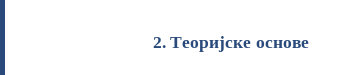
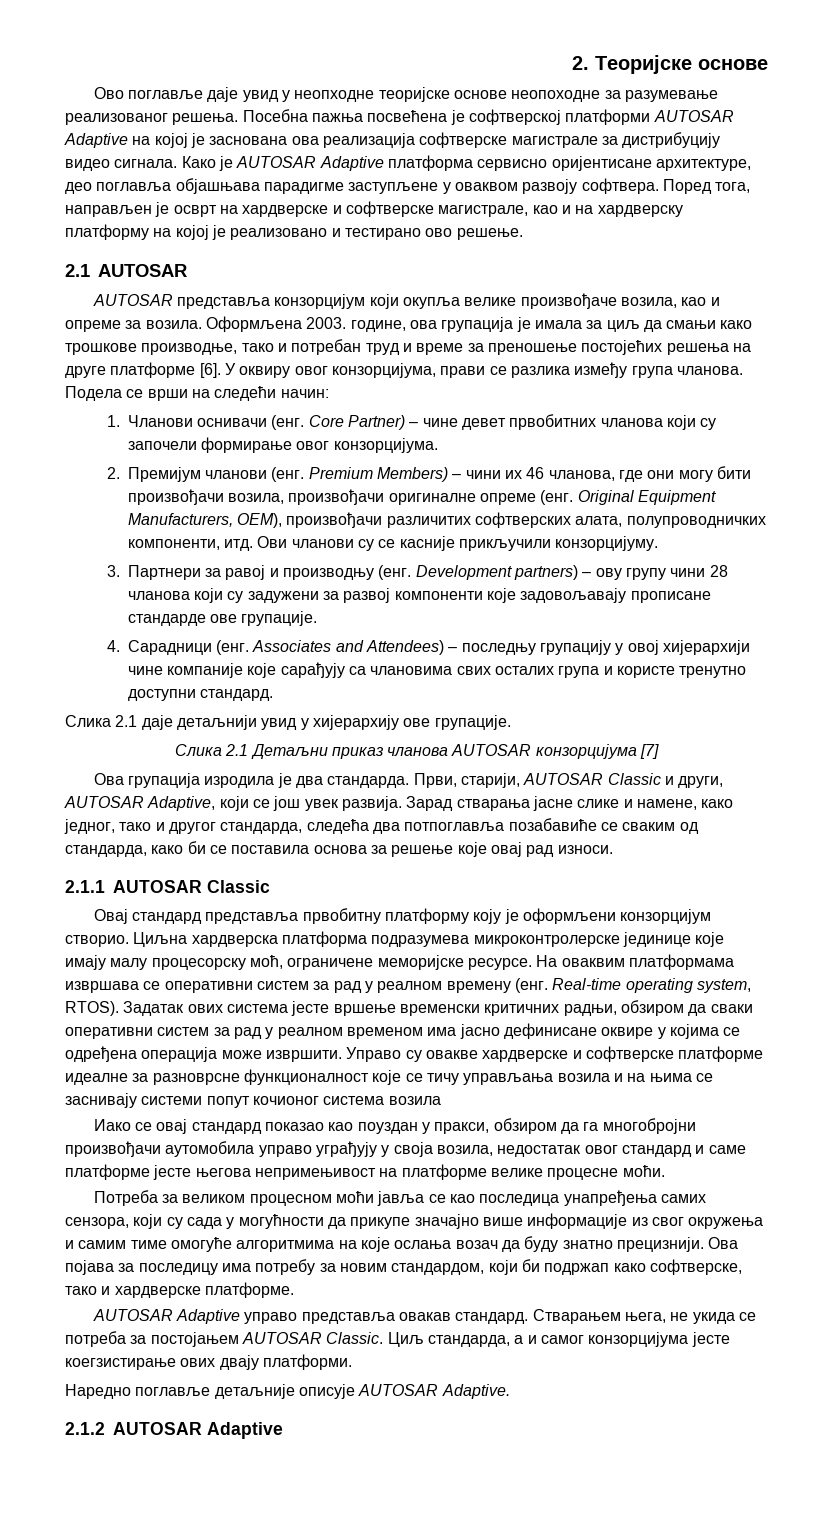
(309, 44) none -> [93,87,718,102] [65,109,734,125] [64,132,721,148] [65,155,751,171] [65,178,751,194] [65,201,683,217] [65,224,523,240] [65,264,187,277] [92,293,720,309] [65,316,753,332] [65,339,751,355] [65,362,743,378] [65,386,329,401] [106,414,717,430] [127,437,438,453] [106,466,751,482] [127,489,716,505] [127,512,766,528] [127,536,659,551] [106,565,728,580] [127,588,711,603] [127,611,318,626] [106,640,750,655] [127,662,747,678] [127,689,274,701] [65,715,511,730] [174,744,660,759] [93,773,724,788] [64,796,734,811] [64,818,699,834] [65,841,613,857] [65,880,270,893] [93,908,712,924] [65,931,725,947] [65,954,734,970] [65,978,751,993] [65,1000,753,1016] [65,1023,741,1039] [65,1046,764,1062] [65,1069,713,1085] [65,1093,441,1108] [93,1118,696,1134] [65,1141,746,1157] [65,1164,665,1180] [93,1190,706,1206] [65,1213,764,1229] [65,1236,739,1252] [65,1259,742,1275] [65,1282,294,1298] [92,1309,756,1324] [65,1331,730,1347] [65,1354,352,1370] [65,1384,510,1399] [65,1422,283,1439] // Ово поглавље даје увид у неопходне теоријске основе неопоходне за разумевање реализованог решења. Посебна пажња посвећена је софтверској платформи AUTOSAR Adaptive на којој је заснована ова реализација софтверске магистрале за дистрибуцију видео сигнала. Како је AUTOSAR Adaptive платформа сервисно оријентисане архитектуре, део поглавља објашњава парадигме заступљене у оваквом развоју софтвера. Поред тога, направљен је осврт на хардверске и софтверске магистрале, као и на хардверску платформу на којој је реализовано и тестирано ово решење. // 2.1 AUTOSAR // AUTOSAR представља конзорцијум који окупља велике произвођаче возила, као и опреме за возила. Оформљена 2003. године, ова групација је имала за циљ да смањи како трошкове производње, тако и потребан труд и време за преношење постојећих решења на друге платформе [6]. У оквиру овог конзорцијума, прави се разлика између група чланова. Подела се врши на следећи начин: // 1. Чланови оснивачи (енг. Core Partner) – чине девет првобитних чланова који су започели формирање овог конзорцијума. // 2. Премијум чланови (енг. Premium Members) – чини их 46 чланова, где они могу бити произвођачи возила, произвођачи оригиналне опреме (енг. Original Equipment Manufacturers, ОЕМ), произвођачи различитих софтверских алата, полупроводничких компоненти, итд. Ови чланови су се касније прикључили конзорцијуму. // 3. Партнери за равој и производњу (енг. Development partners) – ову групу чини 28 чланова који су задужени за развој компоненти које задовољавају прописане стандарде ове групације. // 4. Сарадници (енг. Associates and Attendees) – последњу групацију у овој хијерархији чине компаније које сарађују са члановима свих осталих група и користе тренутно доступни стандард. // Слика 2.1 даје детаљнији увид у хијерархију ове групације. // Слика 2.1 Детаљни приказ чланова AUTOSAR конзорцијума [7] // Ова групација изродила је два стандарда. Први, старији, AUTOSAR Classic и други, AUTOSAR Adaptive, који се још увек развија. Зарад стварања јасне слике и намене, како једног, тако и другог стандарда, следећа два потпоглавља позабавиће се сваким од стандарда, како би се поставила основа за решење које овај рад износи. // 2.1.1 AUTOSAR Classic // Овај стандард представља првобитну платформу коју је оформљени конзорцијум створио. Циљна хардверска платформа подразумева микроконтролерске јединице које имају малу процесорску моћ, ограничене меморијске ресурсе. На оваквим платформама извршава се оперативни систем за рад у реалном времену (енг. Real-time operating system, RTOS). Задатак ових система јесте вршење временски критичних радњи, обзиром да сваки оперативни систем за рад у реалном временом има јасно дефинисане оквире у којима се одређена операција може извршити. Управо су овакве хардверске и софтверске платформе идеалне за разноврсне функционалност које се тичу управљања возила и на њима се заснивају системи попут кочионог система возила // Иако се овај стандард показао као поуздан у пракси, обзиром да га многобројни произвођачи аутомобила управо уграђују у своја возила, недостатак овог стандард и саме платформе јесте његова непримењивост на платформе велике процесне моћи. // Потреба за великом процесном моћи јавља се као последица унапређења самих сензора, који су сада у могућности да прикупе значајно више информације из свог окружења и самим тиме омогуће алгоритмима на које ослања возач да буду знатно прецизнији. Ова појава за последицу има потребу за новим стандардом, који би подржап како софтверске, тако и хардверске платформе. // AUTOSAR Adaptive управо представља овакав стандард. Стварањем њега, не укида се потреба за постојањем AUTOSAR Classic. Циљ стандарда, а и самог конзорцијума јесте коегзистирање ових двају платформи. // Наредно поглавље детаљније описује AUTOSAR Adaptive. // 2.1.2 AUTOSAR Adaptive

